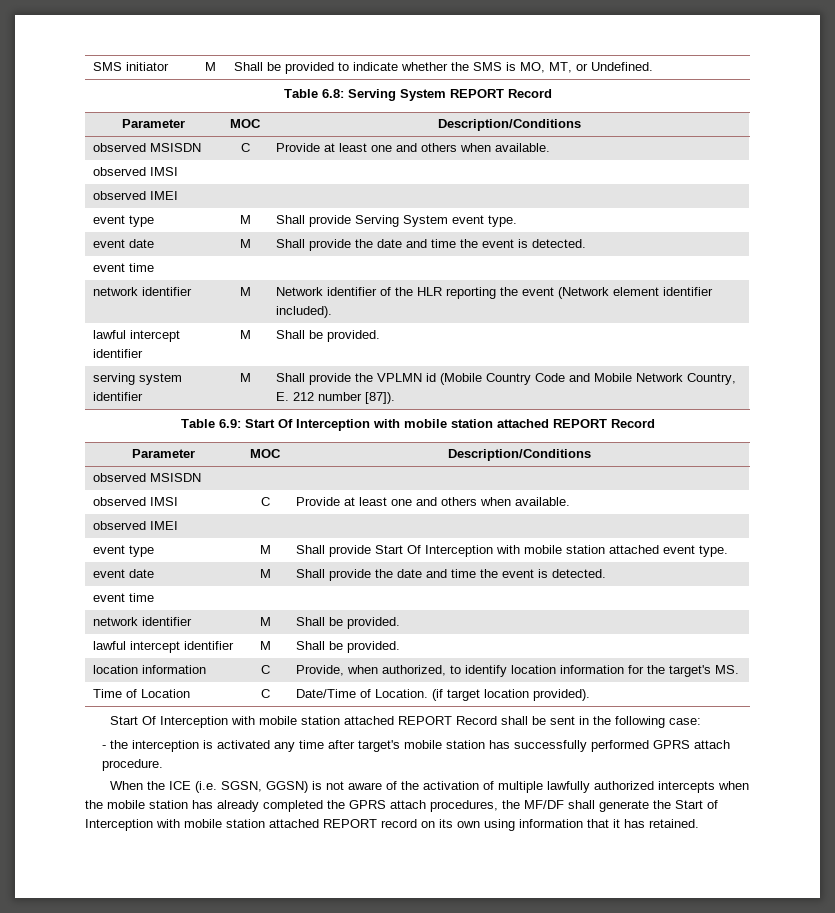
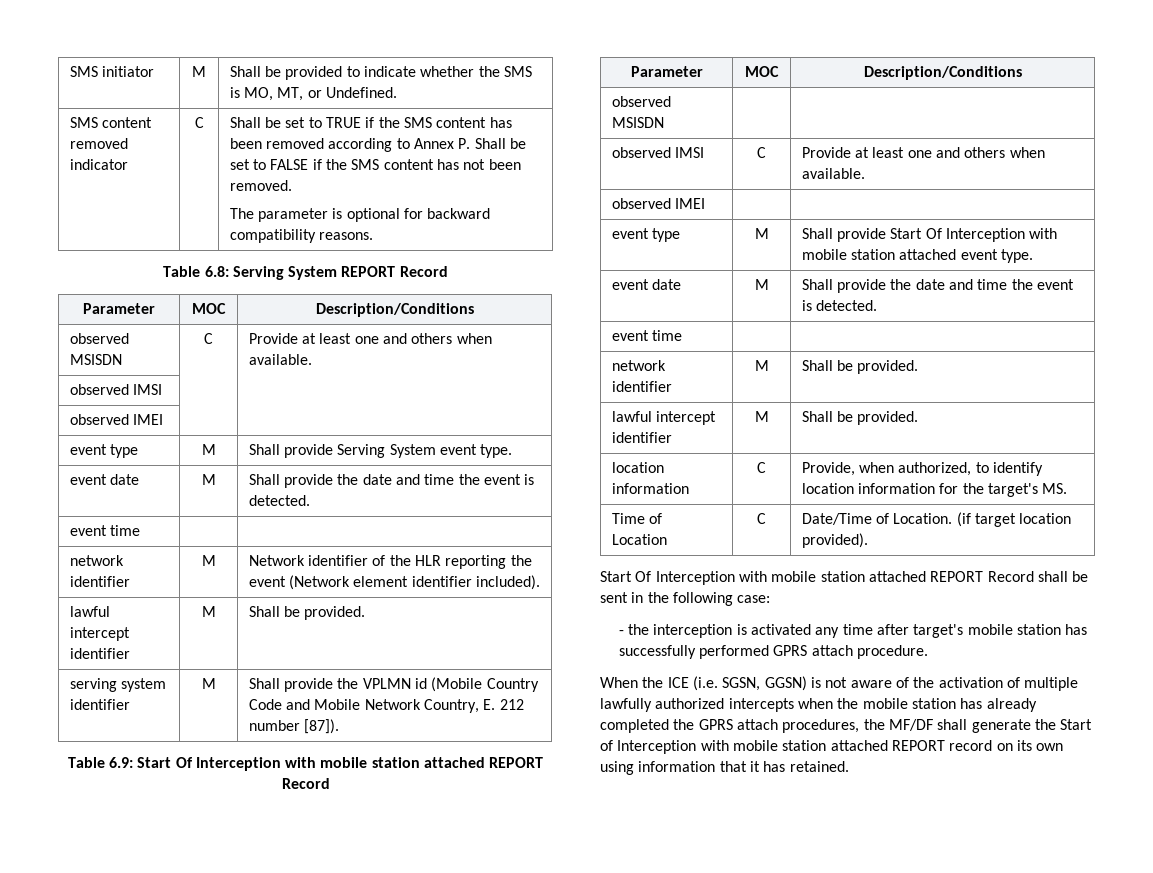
(653, 66) none -> [69,117,153,128] [69,138,128,149] [69,159,128,170] [194,117,204,128] [229,117,512,128] [229,138,527,152] [229,159,521,170] [229,180,292,191] [229,208,491,222] [229,229,374,243] // SMS content removed indicator | C | Shall be set to TRUE if the SMS content has been removed according to Annex P. Shall be set to FALSE if the SMS content has not been removed. // The parameter is optional for backward compatibility reasons.

